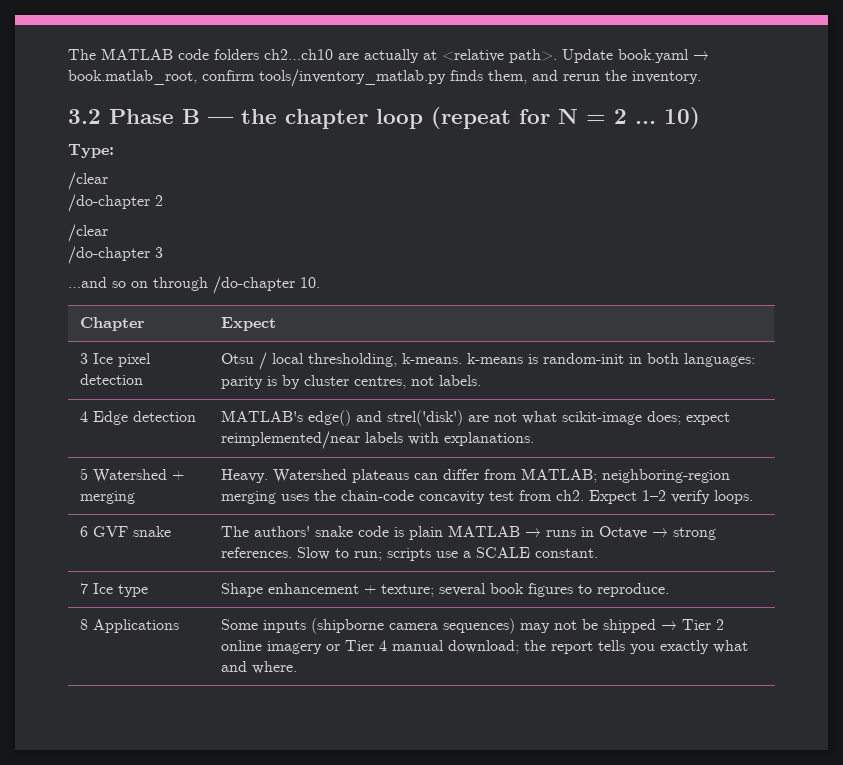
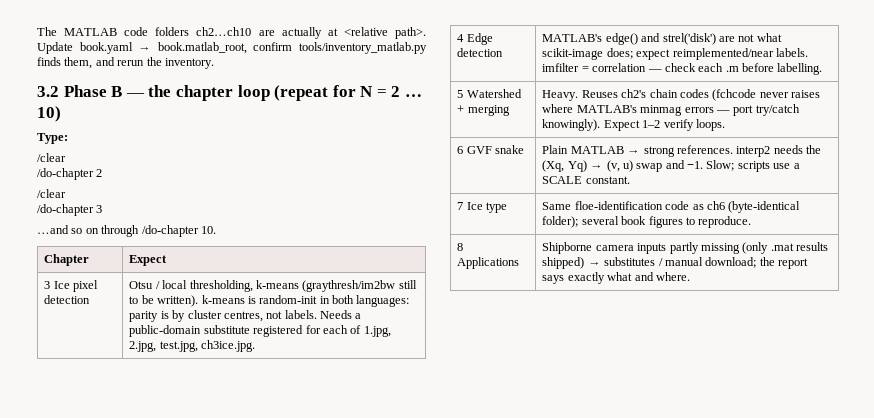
[401,353,462,364] k-means. -> [255,280,417,292] [129,295,199,307] k-means (graythresh/im2bw still to be written).
(481, 380) none -> [320,310,362,319] [129,325,391,337] [129,340,256,352] Needs a public-domain substitute registered for each of 1.jpg, 2.jpg, test.jpg, ch3ice.jpg.
[364,432,534,446] labels with explanations. -> [775,48,808,57] [542,63,823,75] labels. imfilter = correlation — check each .m before labelling.
[272,468,730,483] [220,490,584,504] Watershed plateaus can differ from MATLAB; neighboring-region merging uses the chain-code concavity test from ch2. -> [581,89,821,101] [542,104,800,116] [542,119,601,131] Reuses ch2's chain codes (fchcode never raises where MATLAB's minmag errors — port try/catch knowingly).
[220,525,716,540] [220,547,382,561] The authors' snake code is plain MATLAB → runs in Octave → strong references. Slow to run; -> [542,145,822,157] [542,160,735,172] Plain MATLAB → strong references. interp2 needs the (Xq, Yq) → (v, u) swap and −1. Slow;
[220,583,434,597] Shape enhancement + texture; -> [542,201,801,213] [542,216,579,228] Same floe-identification code as ch6 (byte-identical folder);
[220,618,724,634] [220,640,387,654] Some inputs (shipborne camera sequences) may not be shipped → Tier 2 online imagery or Tier 4 -> [542,242,829,254] [542,257,663,269] Shipborne camera inputs partly missing (only .mat results shipped) → substitutes /
[597,640,655,654] tells you -> [542,275,565,284] says

